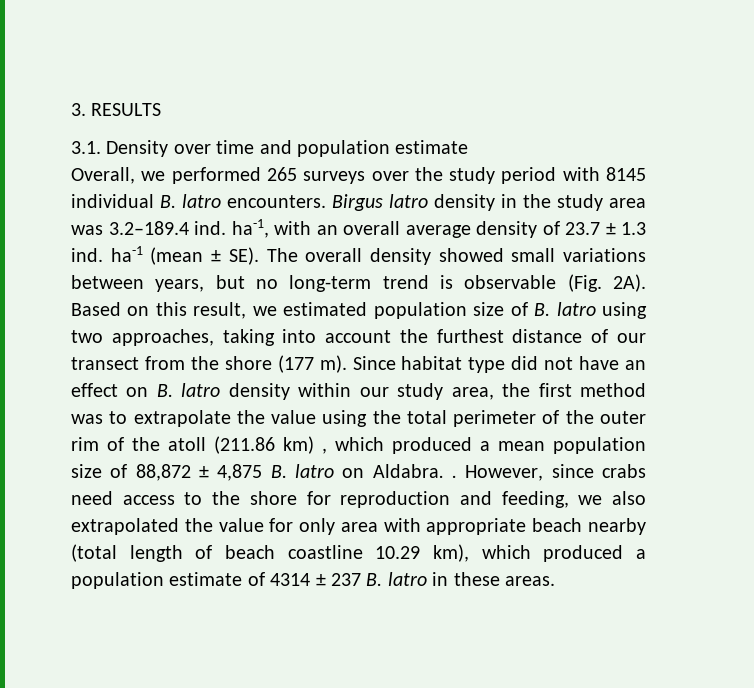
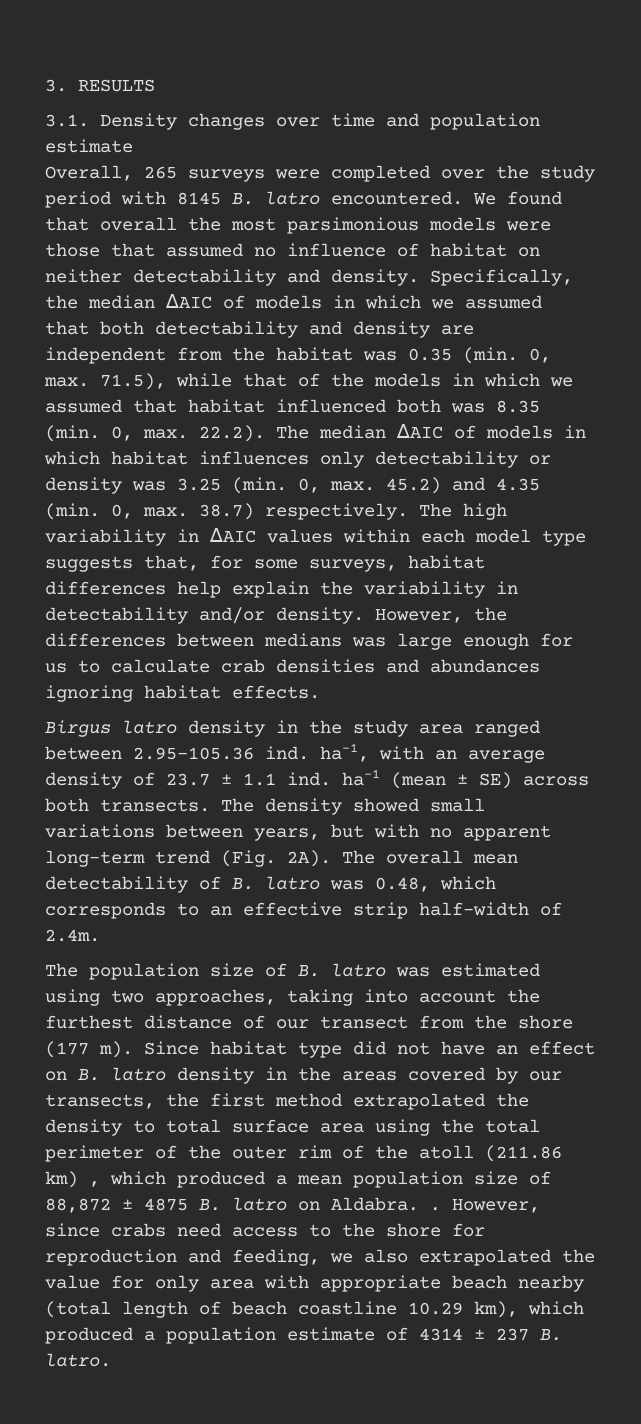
(169, 148) none -> [188,113,265,130] changes
[141,167,366,184] we performed 265 surveys -> [144,165,430,182] 265 surveys were completed
[71,194,326,208] individual B. latro encounters. -> [232,191,562,205] [45,217,551,234] [45,243,540,257] [45,269,573,286] [45,294,542,309] [45,321,474,338] [45,347,551,364] [44,373,573,390] [45,399,540,413] [45,424,586,442] [44,451,551,468] [45,477,540,494] [45,503,507,520] [45,528,586,546] [45,555,485,572] [45,581,518,598] [45,607,507,624] [45,633,573,650] [45,659,540,673] [45,685,320,702] B. latro encountered. We found that overall the most parsimonious models were those that assumed no influence of habitat on neither detectability and density. Specifically, the median ∆AIC of models in which we assumed that both detectability and density are independent from the habitat was 0.35 (min. 0, max. 71.5), while that of the models in which we assumed that habitat influenced both was 8.35 (min. 0, max. 22.2). The median ∆AIC of models in which habitat influences only detectability or density was 3.25 (min. 0, max. 45.2) and 4.35 (min. 0, max. 38.7) respectively. The high variability in ∆AIC values within each model type suggests that, for some surveys, habitat differences help explain the variability in detectability and/or density. However, the differences between medians was large enough for us to calculate crab densities and abundances ignoring habitat effects. //
[71,221,189,235] was 3.2–189.4 -> [474,720,540,737] [45,746,254,760] ranged between 2.95–105.36
[343,221,400,235] overall -> (457, 755) none
[621,222,646,235] 1.3 -> [243,773,276,786] 1.1
[228,247,363,265] SE). The overall -> [479,772,589,789] [45,798,254,812] SE) across both transects. The
[256,274,646,292] [71,302,368,319] no long-term trend is observable (Fig. 2A). Based on this result, we estimated -> [374,824,551,841] [45,850,518,867] [45,876,496,893] [45,902,562,919] [45,929,100,942] [45,963,78,977] with no apparent long-term trend (Fig. 2A). The overall mean detectability of B. latro was 0.48, which corresponds to an effective strip half-width of 2.4m. // The
(596, 309) none -> [396,963,540,977] was estimated
[298,383,646,400] [71,410,317,427] within our study area, the first method was to extrapolate the value -> [265,1067,562,1084] [45,1093,529,1110] [45,1119,364,1136] in the areas covered by our transects, the first method extrapolated the density to total surface area
[217,464,263,481] 4,875 -> [144,1198,188,1211] 4875
[387,572,555,586] latro in these areas. -> [45,1353,111,1367] latro.

